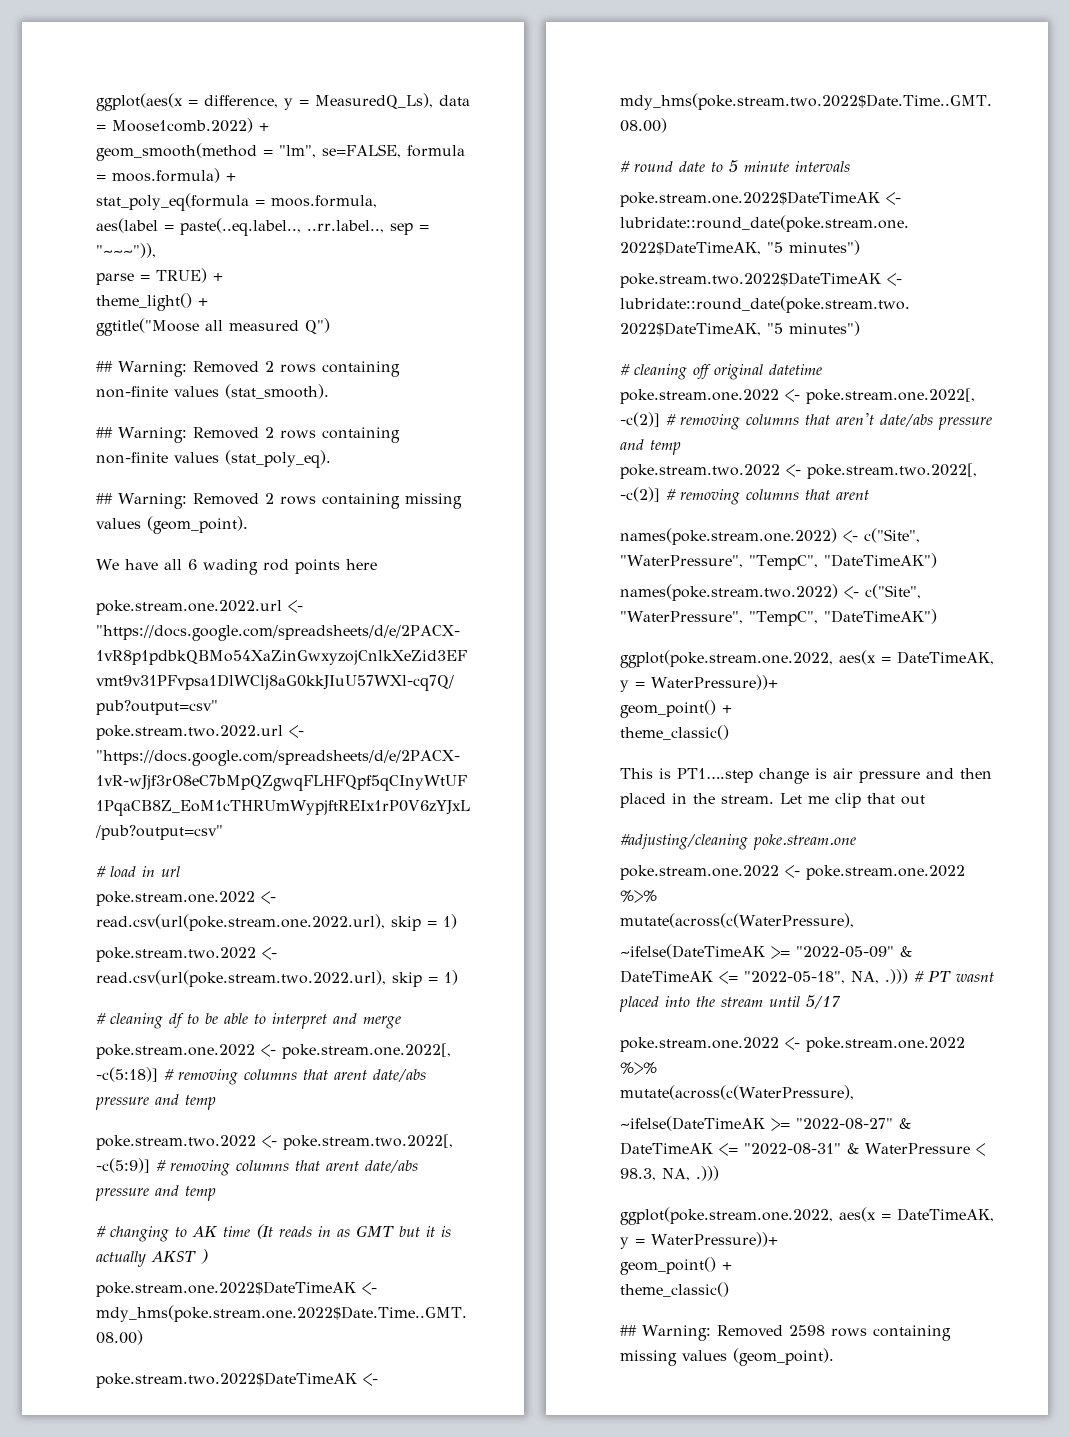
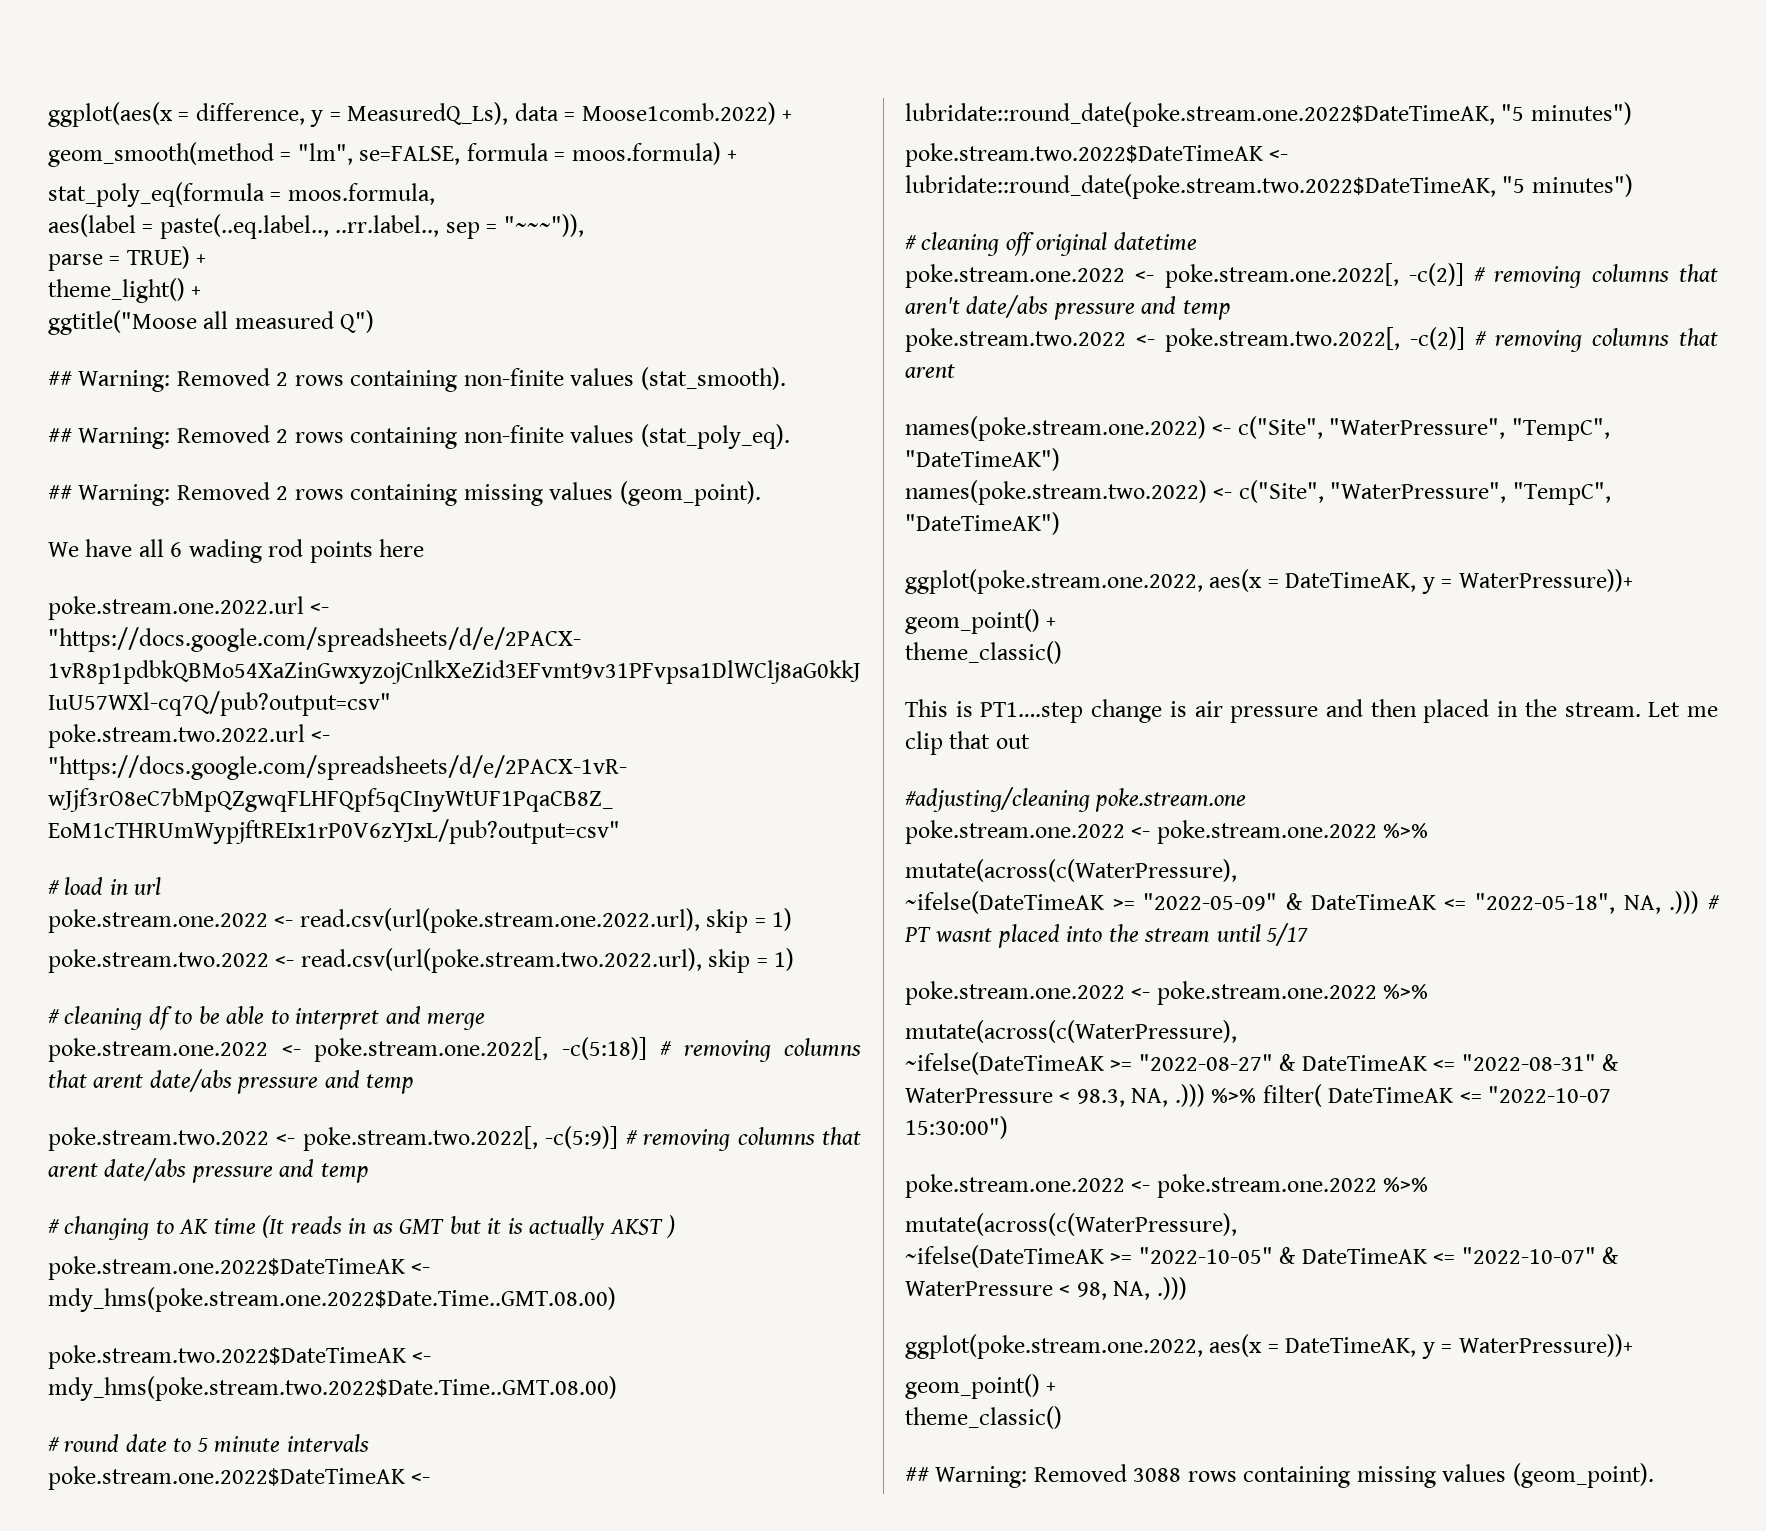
(719, 1173) none -> [1211,1084,1612,1107] [905,1116,1008,1139] [905,1174,1429,1198] [905,1213,1237,1236] [905,1245,1620,1268] [905,1277,1187,1300] %>% filter( DateTimeAK <= "2022-10-07 15:30:00") // poke.stream.one.2022 <- poke.stream.one.2022 %>% // mutate(across(c(WaterPressure), // ~ifelse(DateTimeAK >= "2022-10-05" & DateTimeAK <= "2022-10-07" & WaterPressure < 98, NA, .)))
[788,1325,825,1336] 2598 -> [1133,1468,1182,1482] 3088

